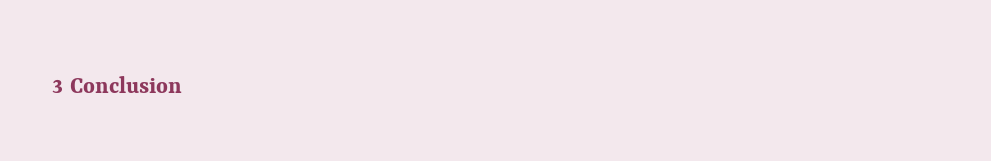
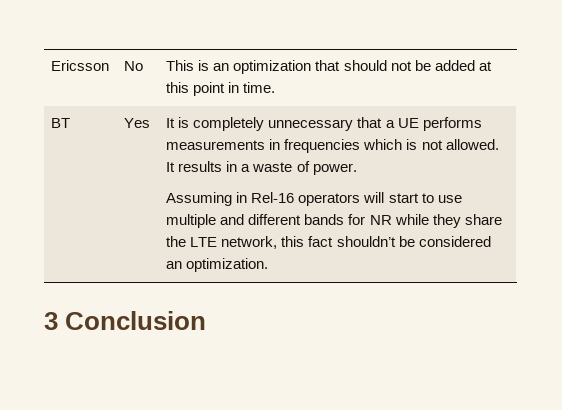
(52, 86) none -> [51,60,110,71] [124,61,144,71] [166,60,492,74] [166,82,276,96] [51,118,71,128] [124,118,151,128] [166,117,482,131] [166,139,499,153] [166,161,357,175] [166,192,462,206] [166,214,502,228] [166,236,491,249] [166,258,269,272] Ericsson | No | This is an optimization that should not be added at this point in time. // BT | Yes | It is completely unnecessary that a UE performs measurements in frequencies which is not allowed. It results in a waste of power. // Assuming in Rel-16 operators will start to use multiple and different bands for NR while they share the LTE network, this fact shouldn’t be considered an optimization. //

